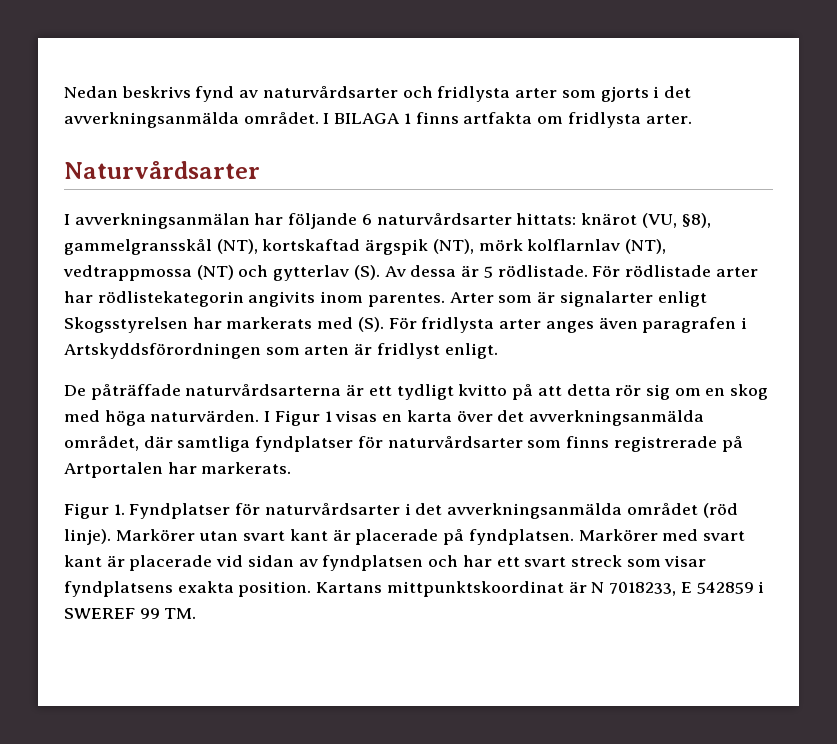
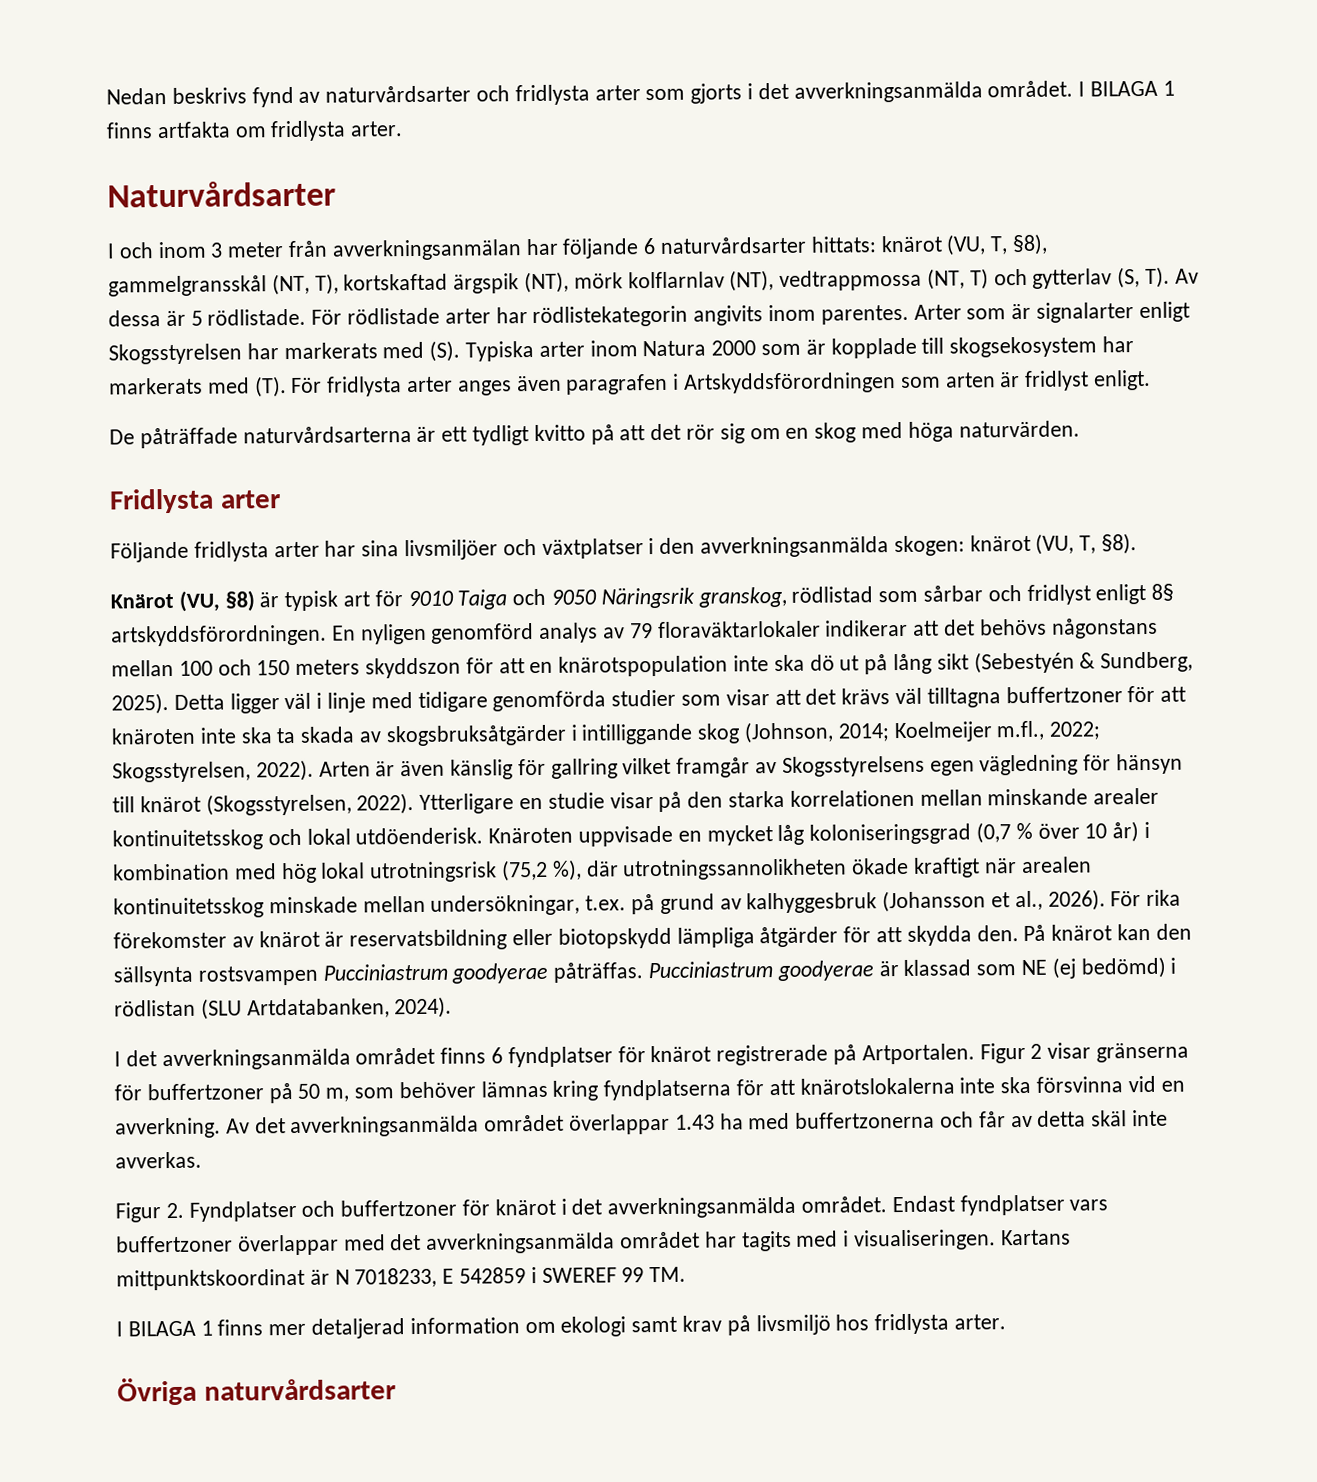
(70, 219) none -> [118,240,329,259] och inom 3 meter från
(677, 220) none -> [990,236,1009,255] T,
[216,239,258,254] (NT), -> [271,273,339,296] (NT, T),
[196,265,380,281] (NT) och gytterlav (S). -> [927,266,1171,290] (NT, T) och gytterlav (S, T).
(384, 324) none -> [465,336,1135,362] [109,376,287,398] Typiska arter inom Natura 2000 som är kopplade till skogsekosystem har markerats med (T).
[566,384,611,396] detta -> [650,423,682,441] det
[264,410,704,426] [64,436,743,452] [64,462,292,478] [64,503,738,519] [64,529,745,545] [64,555,707,571] [64,581,312,597] I Figur 1 visas en karta över det avverkningsanmälda området, där samtliga fyndplatser för naturvårdsarter som finns registrerade på Artportalen har markerats. // Figur 1. Fyndplatser för naturvårdsarter i det avverkningsanmälda området (röd linje). Markörer utan svart kant är placerade på fyndplatsen. Markörer med svart kant är placerade vid sidan av fyndplatsen och har ett svart streck som visar fyndplatsens exakta position. -> [109,488,281,514] [110,533,1138,563] [110,583,1175,612] [111,617,1158,647] [111,651,1194,679] [111,685,1187,715] [111,720,1102,747] [112,753,1184,783] [112,787,1160,816] [112,821,1151,851] [112,856,1092,884] [113,889,1182,919] [113,923,1192,951] [113,956,1177,987] [114,996,453,1020] [114,1042,1190,1071] [114,1075,1185,1104] [115,1109,1169,1139] [115,1151,202,1169] [115,1194,1109,1223] [116,1229,997,1256] // Fridlysta arter // Följande fridlysta arter har sina livsmiljöer och växtplatser i den avverkningsanmälda skogen: knärot (VU, T, §8). // Knärot (VU, §8) är typisk art för 9010 Taiga och 9050 Näringsrik granskog, rödlistad som sårbar och fridlyst enligt 8§ artskyddsförordningen. En nyligen genomförd analys av 79 floraväktarlokaler indikerar att det behövs någonstans mellan 100 och 150 meters skyddszon för att en knärotspopulation inte ska dö ut på lång sikt (Sebestyén & Sundberg, 2025). Detta ligger väl i linje med tidigare genomförda studier som visar att det krävs väl tilltagna buffertzoner för att knäroten inte ska ta skada av skogsbruksåtgärder i intilliggande skog (Johnson, 2014; Koelmeijer m.fl., 2022; Skogsstyrelsen, 2022). Arten är även känslig för gallring vilket framgår av Skogsstyrelsens egen vägledning för hänsyn till knärot (Skogsstyrelsen, 2022). Ytterligare en studie visar på den starka korrelationen mellan minskande arealer kontinuitetsskog och lokal utdöenderisk. Knäroten uppvisade en mycket låg koloniseringsgrad (0,7 % över 10 år) i kombination med hög lokal utrotningsrisk (75,2 %), där utrotningssannolikheten ökade kraftigt när arealen kontinuitetsskog minskade mellan undersökningar, t.ex. på grund av kalhyggesbruk (Johansson et al., 2026). För rika förekomster av knärot är reservatsbildning eller biotopskydd lämpliga åtgärder för att skydda den. På knärot kan den sällsynta rostsvampen Pucciniastrum goodyerae påträffas. Pucciniastrum goodyerae är klassad som NE (ej bedömd) i rödlistan (SLU Artdatabanken, 2024). // I det avverkningsanmälda området finns 6 fyndplatser för knärot registrerade på Artportalen. Figur 2 visar gränserna för buffertzoner på 50 m, som behöver lämnas kring fyndplatserna för att knärotslokalerna inte ska försvinna vid en avverkning. Av det avverkningsanmälda området överlappar 1.43 ha med buffertzonerna och får av detta skäl inte avverkas. // Figur 2. Fyndplatser och buffertzoner för knärot i det avverkningsanmälda området. Endast fyndplatser vars buffertzoner överlappar med det avverkningsanmälda området har tagits med i visualiseringen.
(197, 613) none -> [116,1313,1007,1339] [117,1377,396,1406] // I BILAGA 1 finns mer detaljerad information om ekologi samt krav på livsmiljö hos fridlysta arter. // Övriga naturvårdsarter

